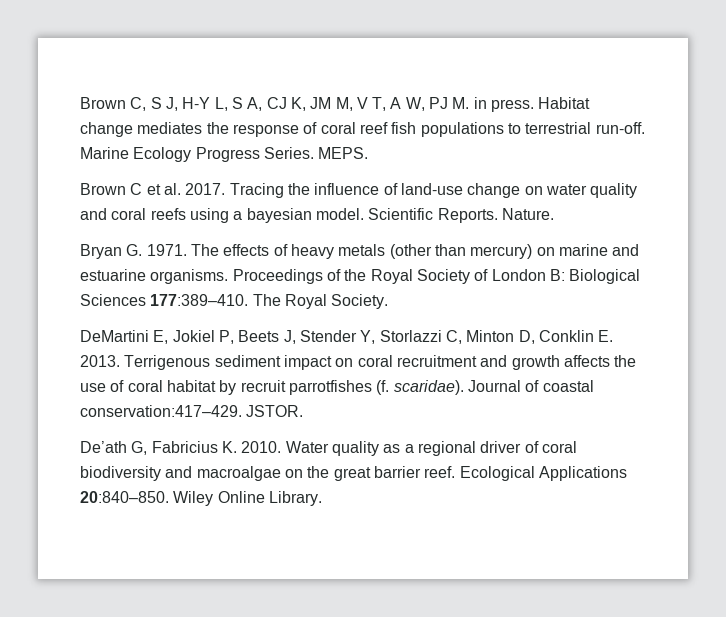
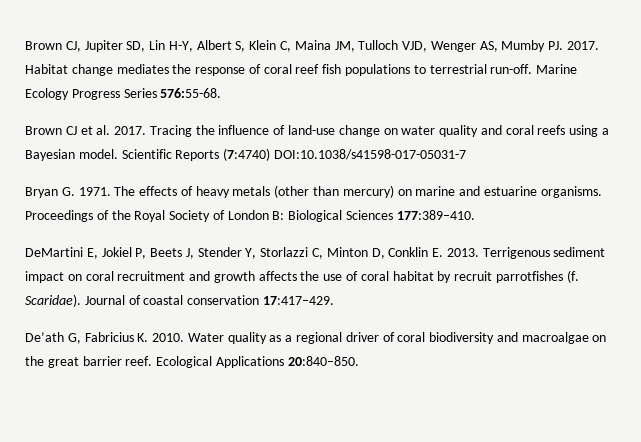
[80,97,535,112] Brown C, S J, H-Y L, S A, CJ K, JM M, V T, A W, PJ M. in press. -> [25,40,600,52] Brown CJ, Jupiter SD, Lin H-Y, Albert S, Klein C, Maina JM, Tulloch VJD, Wenger AS, Mumby PJ. 2017.
[263,147,369,159] [80,183,143,195] Series. MEPS. // Brown C -> [123,88,222,98] [25,126,77,135] Series 576:55-68. // Brown CJ
[246,208,312,223] bayesian -> [25,149,75,161] Bayesian
[437,208,554,223] Reports. Nature. -> [175,148,466,161] Reports (7:4740) DOI:10.1038/s41598-017-05031-7
[252,294,389,309] The Royal Society. -> (475, 215) none
[393,380,464,395] scaridae). -> [25,294,81,307] Scaridae).
[80,405,304,417] conservation:417–429. JSTOR. -> [187,295,334,305] conservation 17:417–429.
[173,491,322,506] Wiley Online Library. -> (359, 361) none

